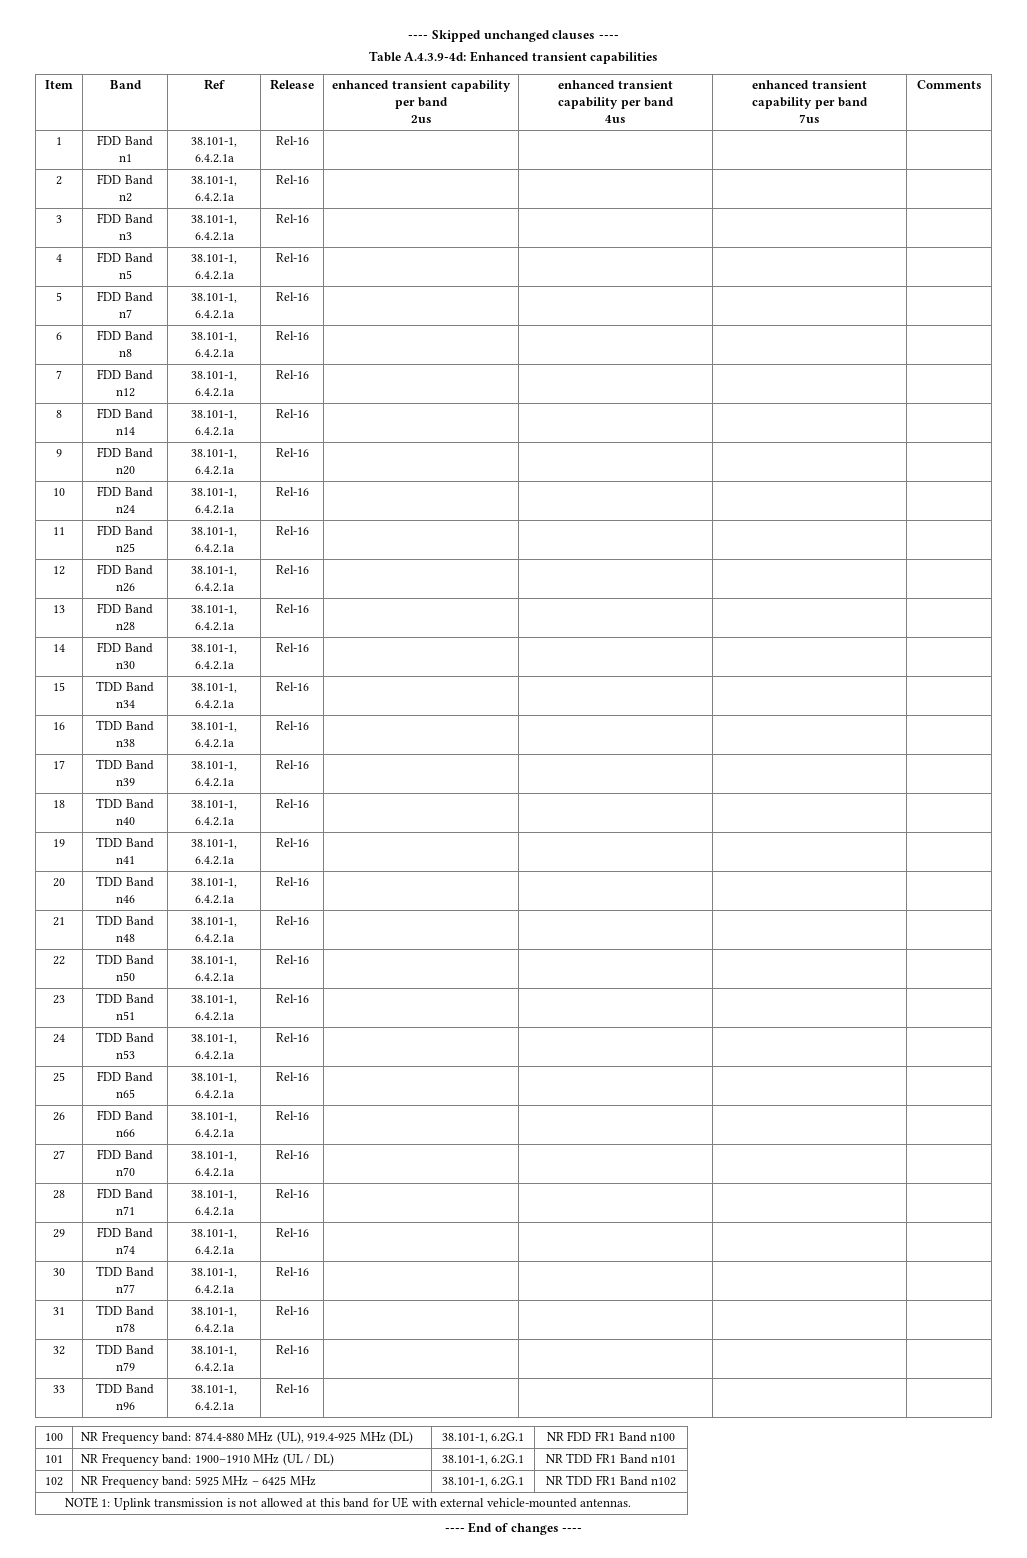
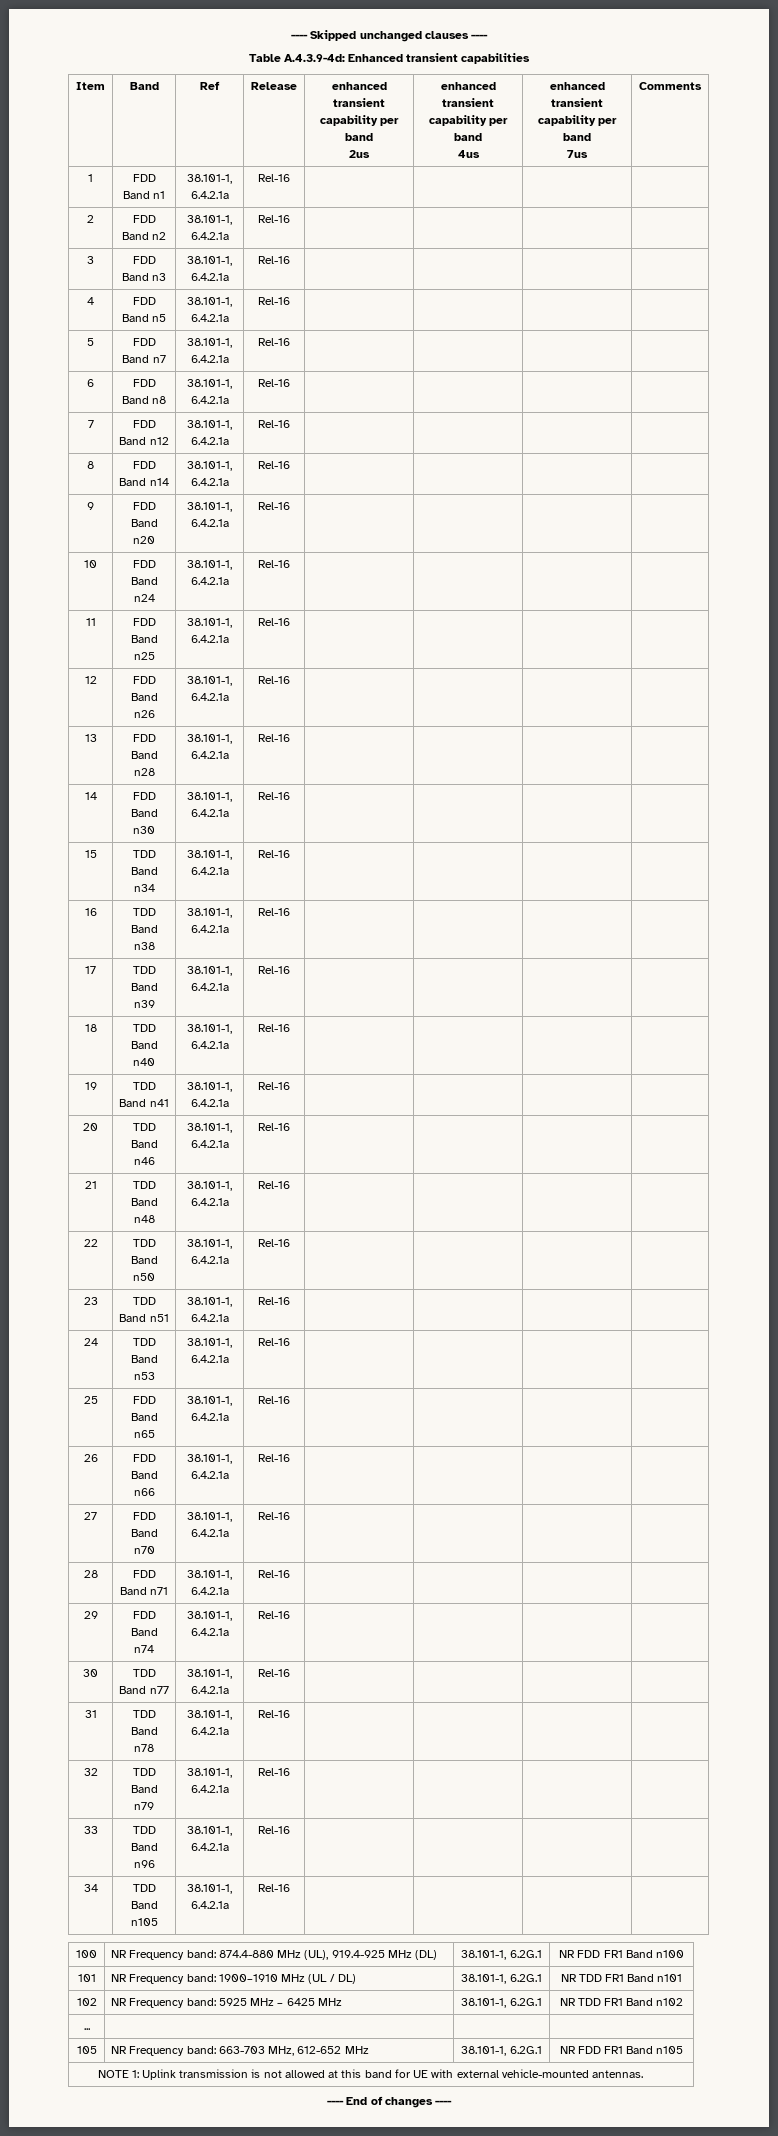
(309, 1388) none -> [83,1884,98,1892] [132,1884,156,1892] [130,1901,158,1909] [130,1918,158,1926] [187,1884,232,1894] [190,1901,229,1909] [258,1884,290,1892] // 34 | TDD Band n105 | 38.101-1, 6.4.2.1a | Rel-16 | | | |
(677, 1481) none -> [83,2028,90,2030] [76,2046,97,2054] [111,2046,369,2056] [461,2046,542,2056] [559,2046,684,2054] // ... | | | // 105 | NR Frequency band: 663-703 MHz, 612-652 MHz | 38.101-1, 6.2G.1 | NR FDD FR1 Band n105

